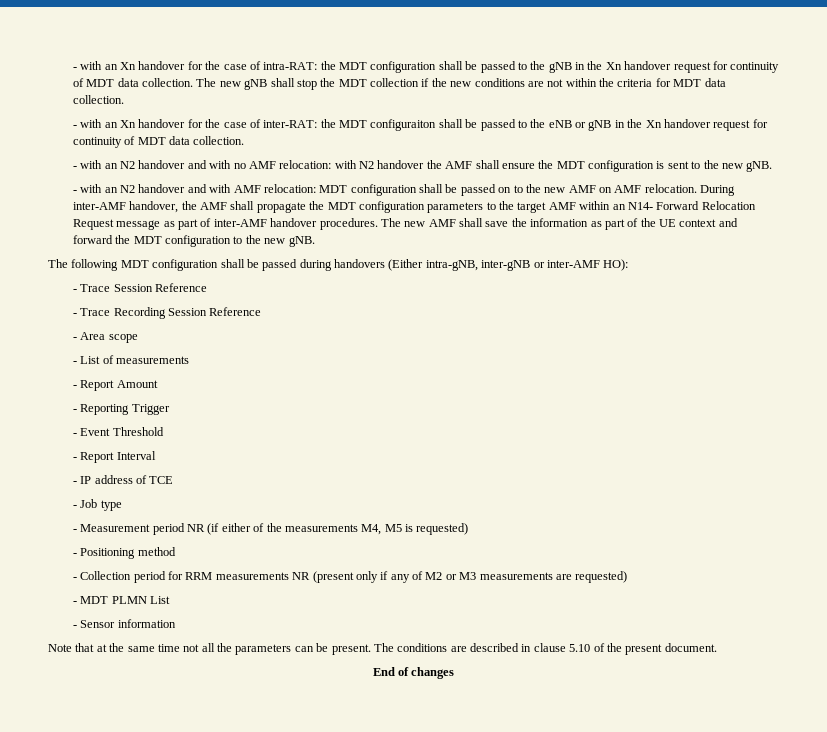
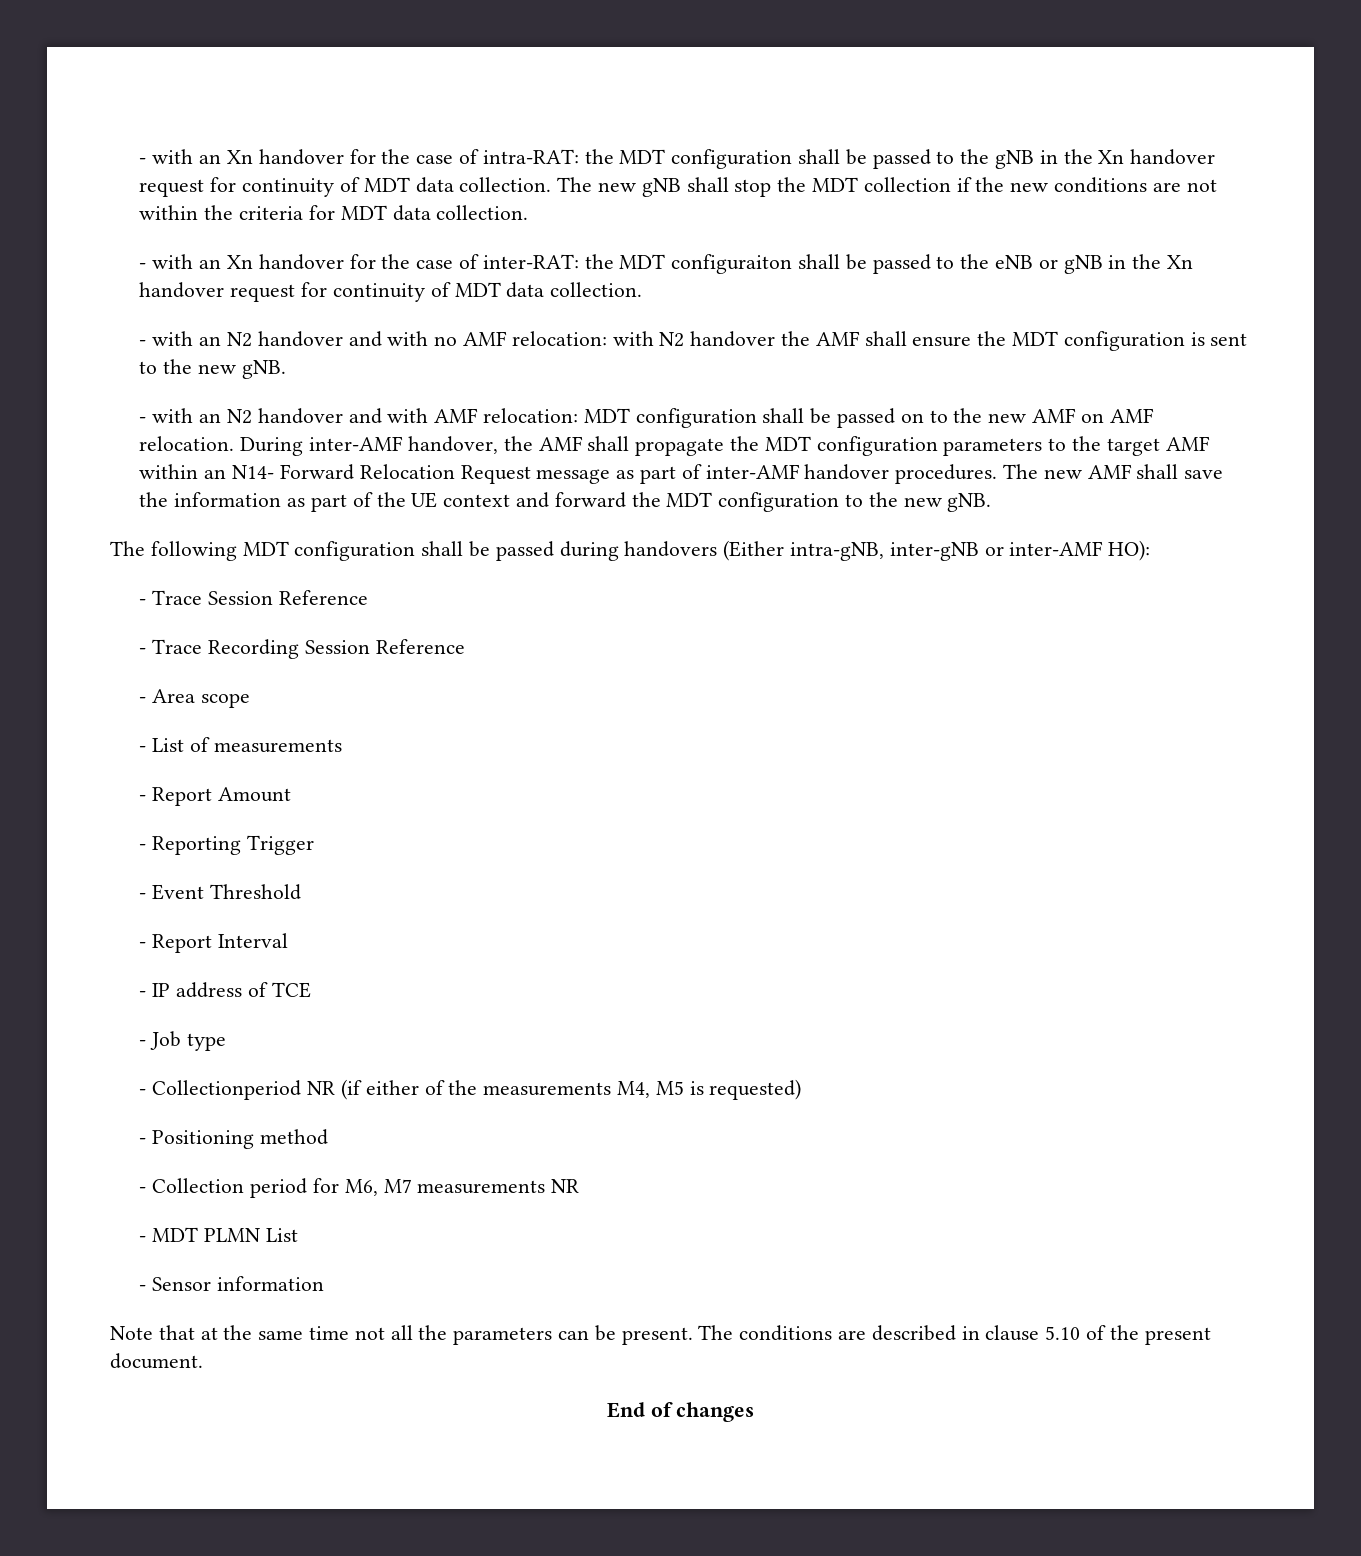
[80,523,185,535] Measurement period -> [152,1080,302,1100] Collectionperiod
[185,572,213,580] RRM -> [344,1179,412,1196] M6, M7
[312,571,628,583] (present only if any of M2 or M3 measurements are requested) -> (580, 1186) none

